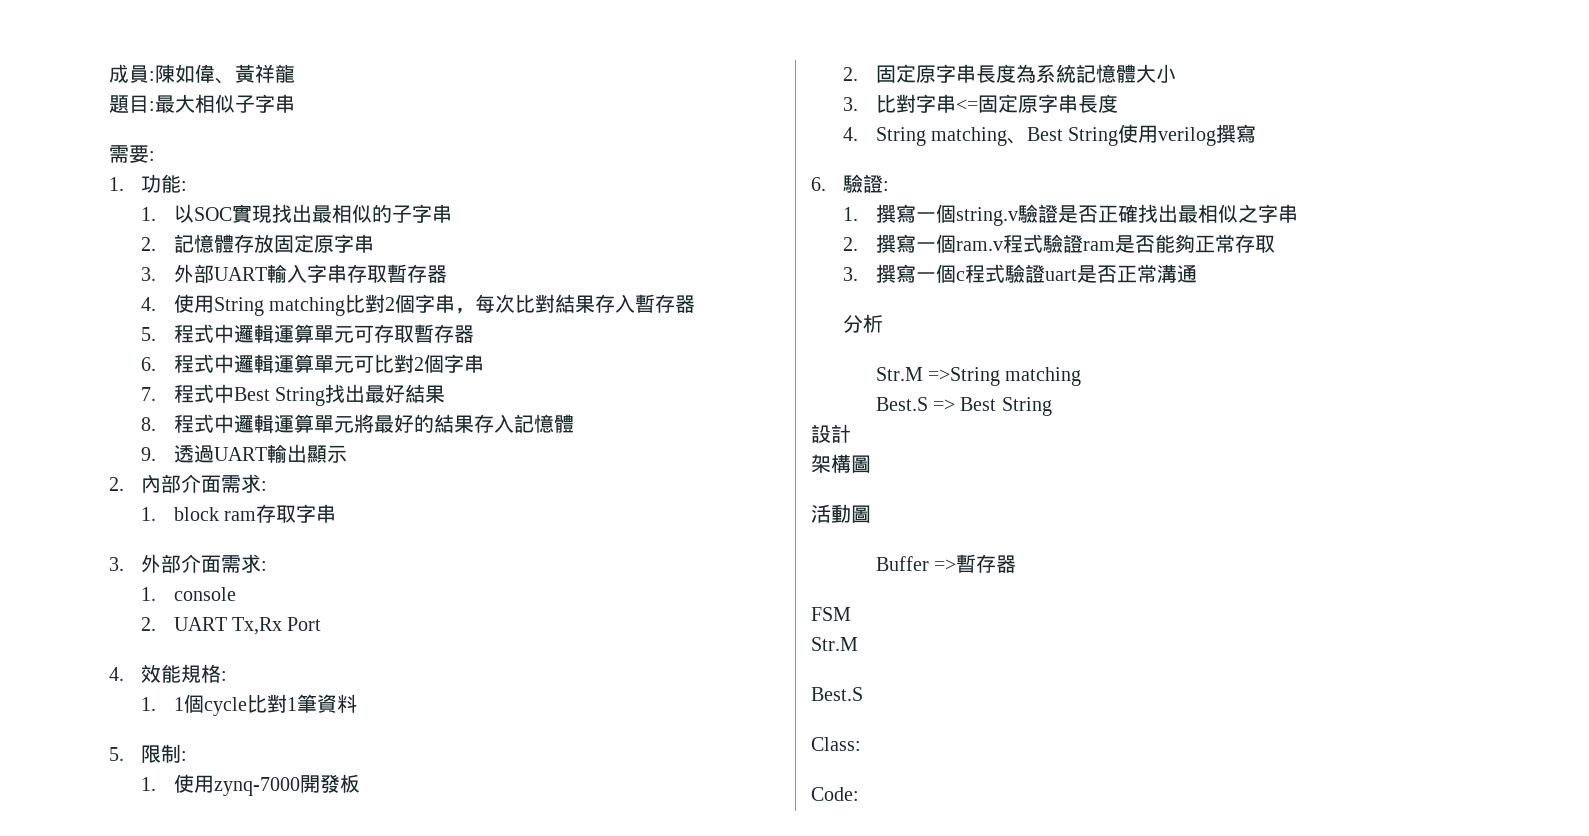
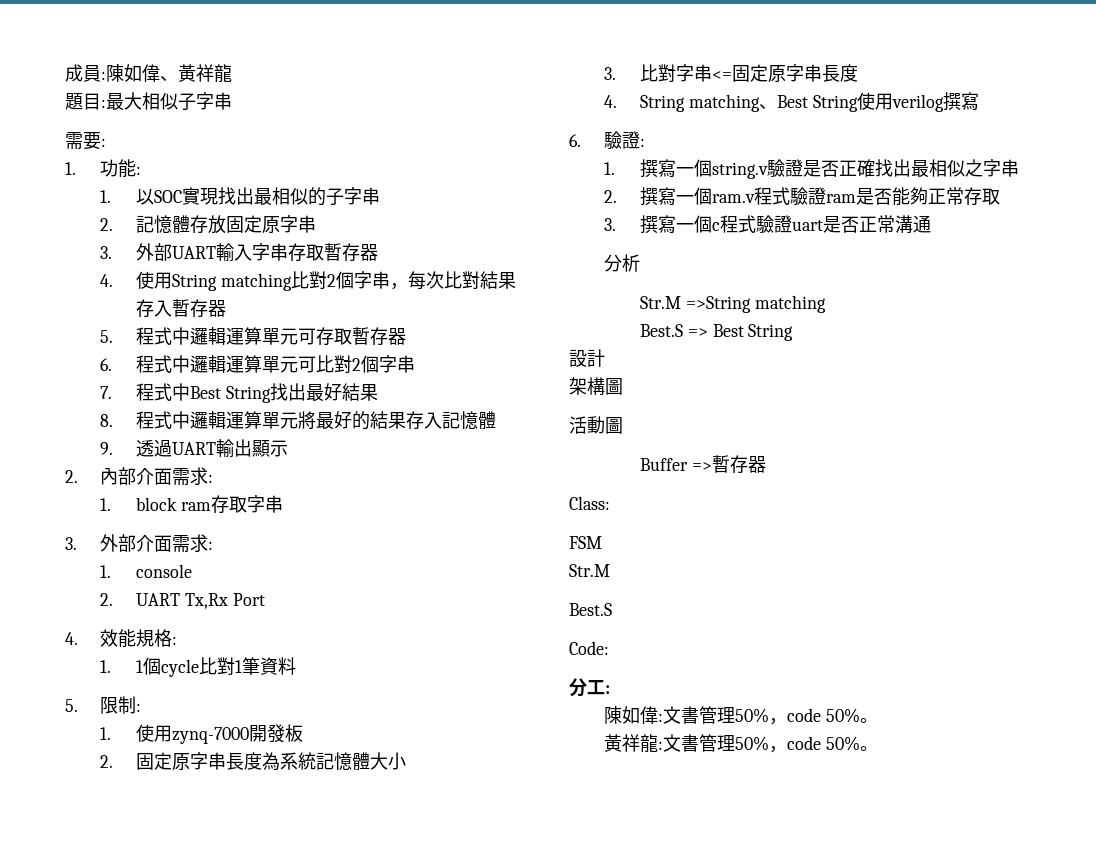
(1016, 564) none -> [569,496,610,510] // Class:
[811,737,861,751] [811,787,859,801] Class: // Code: -> [569,641,609,655] [569,678,610,697] [604,706,879,725] [604,734,879,753] Code: // 分工: // 陳如偉:文書管理50%，code 50%。 // 黃祥龍:文書管理50%，code 50%。

